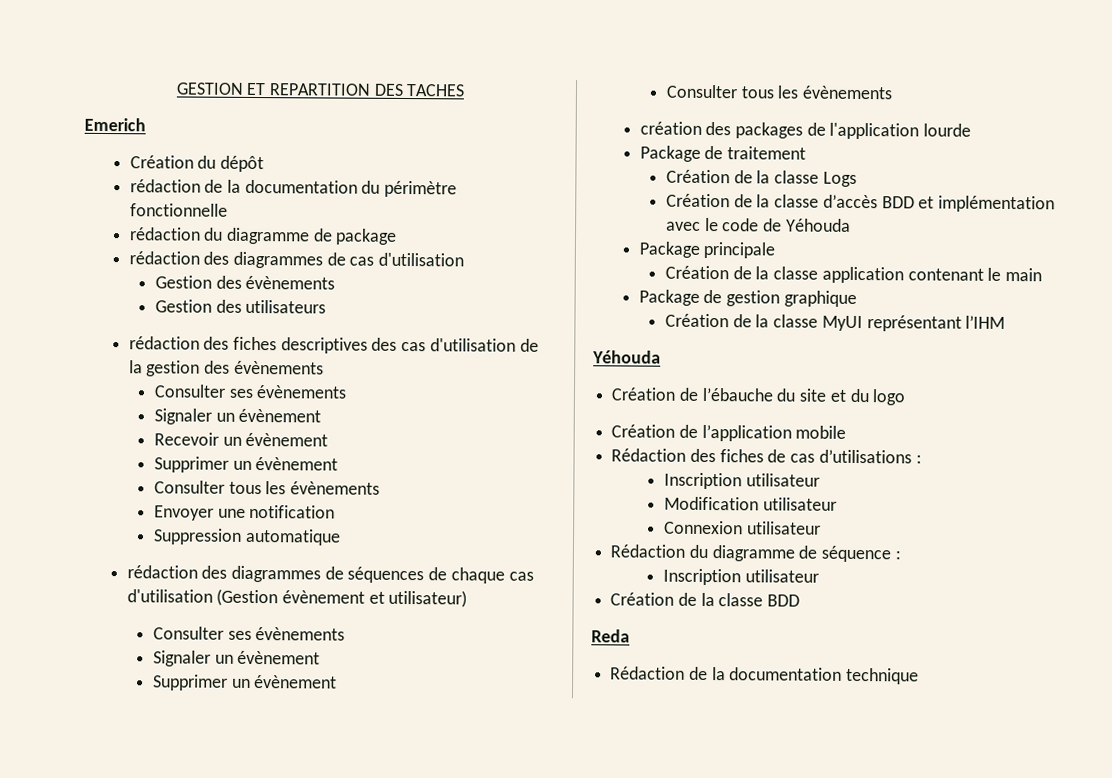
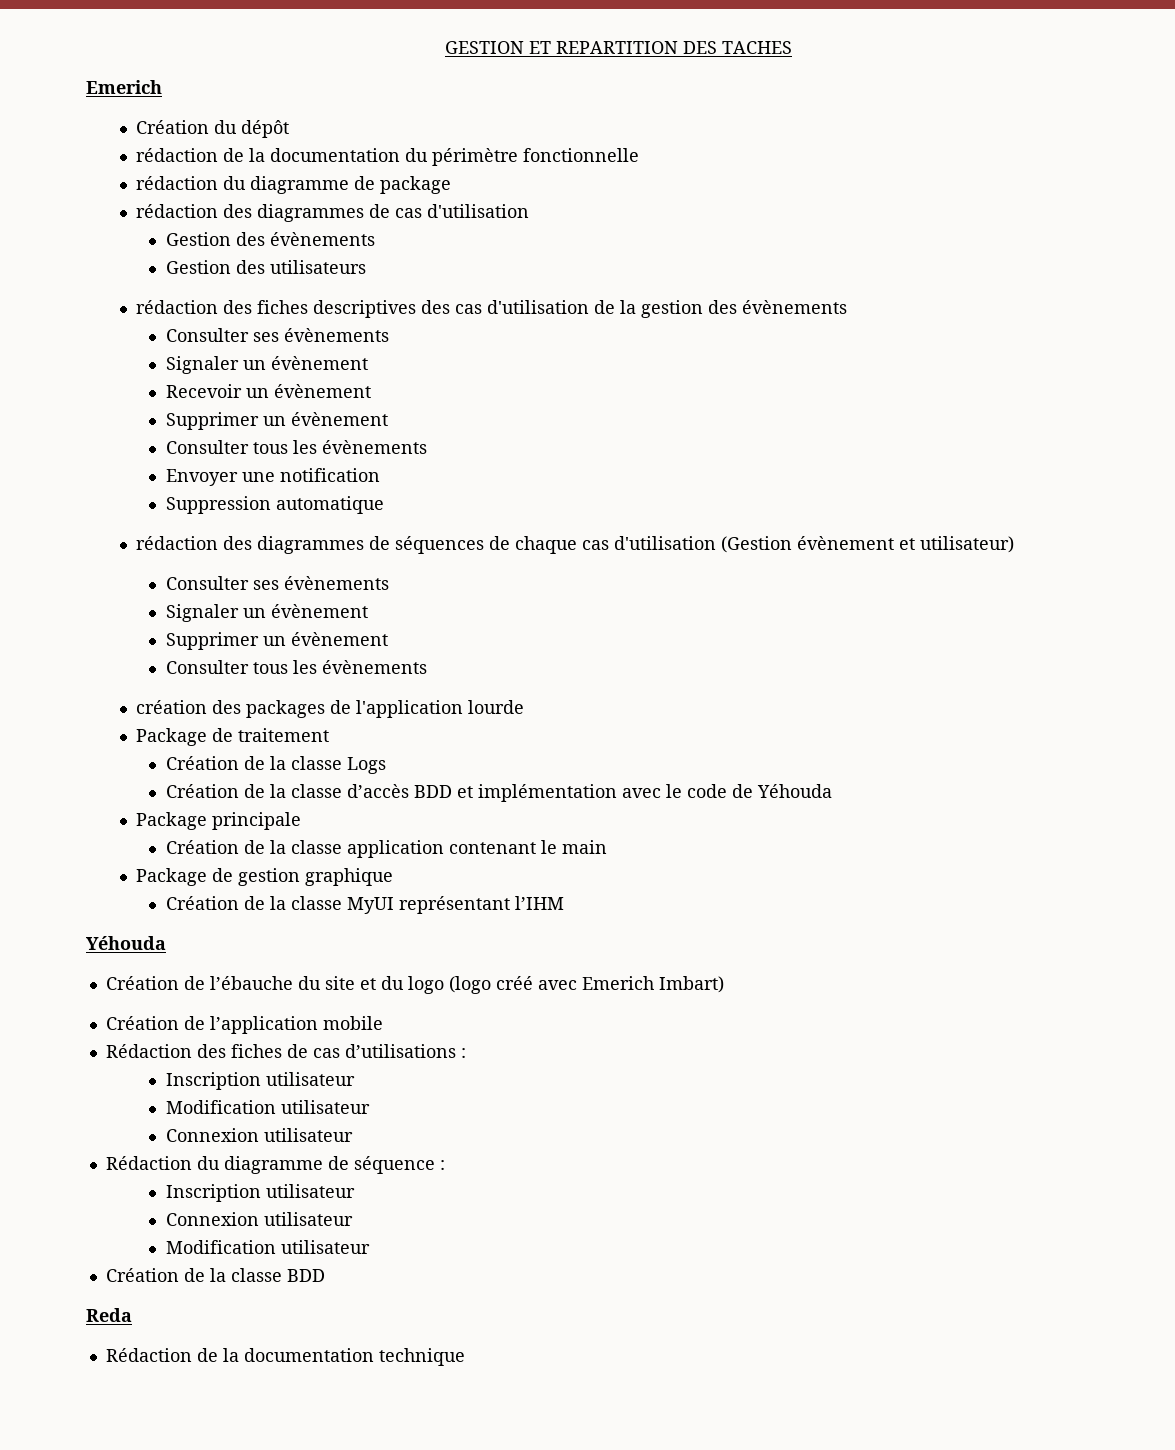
(907, 397) none -> [448,976,724,994] (logo créé avec Emerich Imbart)
(819, 576) none -> [165,1212,353,1226] [165,1240,370,1254] // Connexion utilisateur // Modification utilisateur

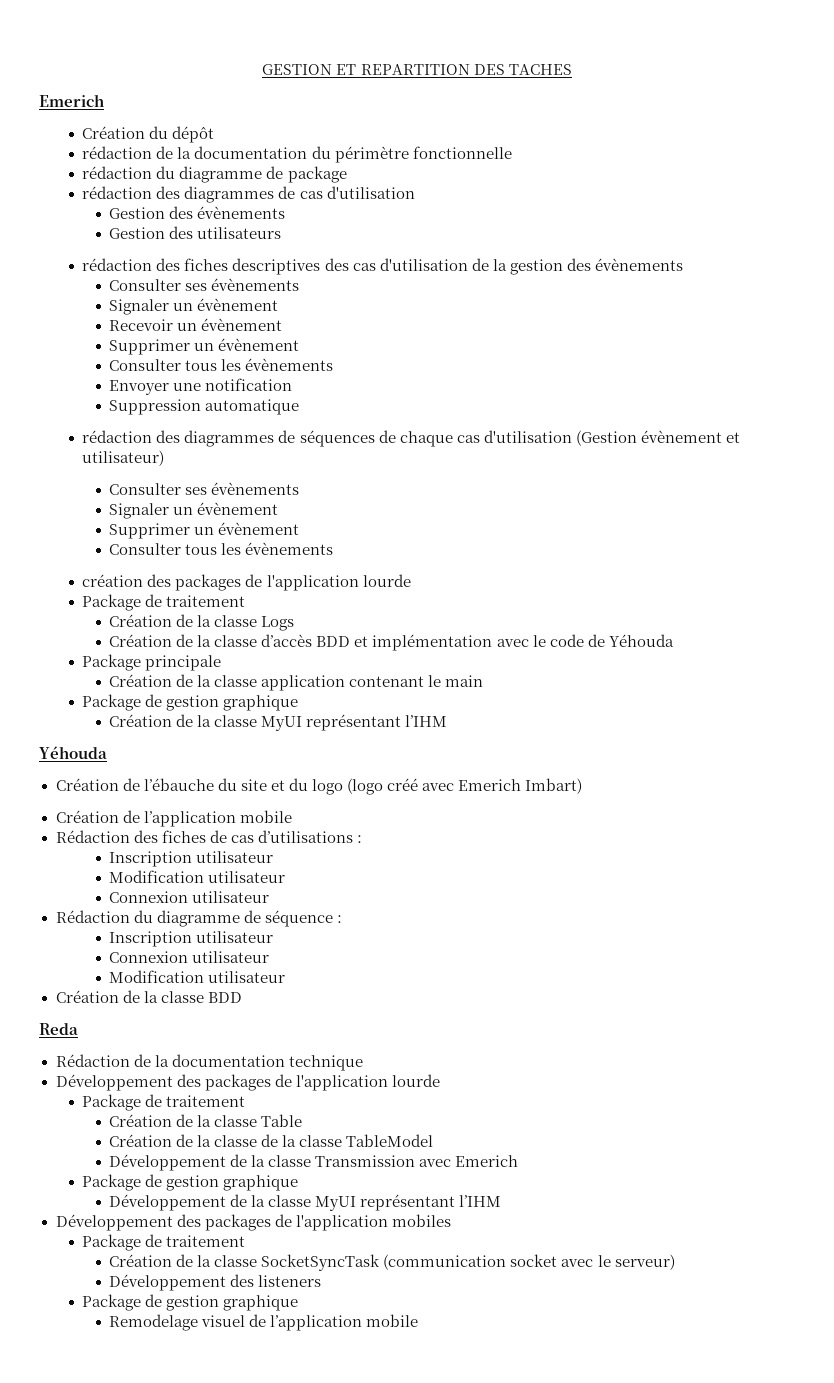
(465, 1357) none -> [55,1074,440,1091] [82,1094,246,1111] [109,1114,303,1127] [109,1134,434,1147] [109,1154,519,1171] [82,1174,299,1191] [109,1194,502,1211] [55,1214,451,1231] [82,1234,246,1251] [109,1254,675,1271] [109,1274,322,1291] [82,1294,299,1311] [109,1314,419,1331] // Développement des packages de l'application lourde // Package de traitement // Création de la classe Table // Création de la classe de la classe TableModel // Développement de la classe Transmission avec Emerich // Package de gestion graphique // Développement de la classe MyUI représentant l’IHM // Développement des packages de l'application mobiles // Package de traitement // Création de la classe SocketSyncTask (communication socket avec le serveur) // Développement des listeners // Package de gestion graphique // Remodelage visuel de l’application mobile

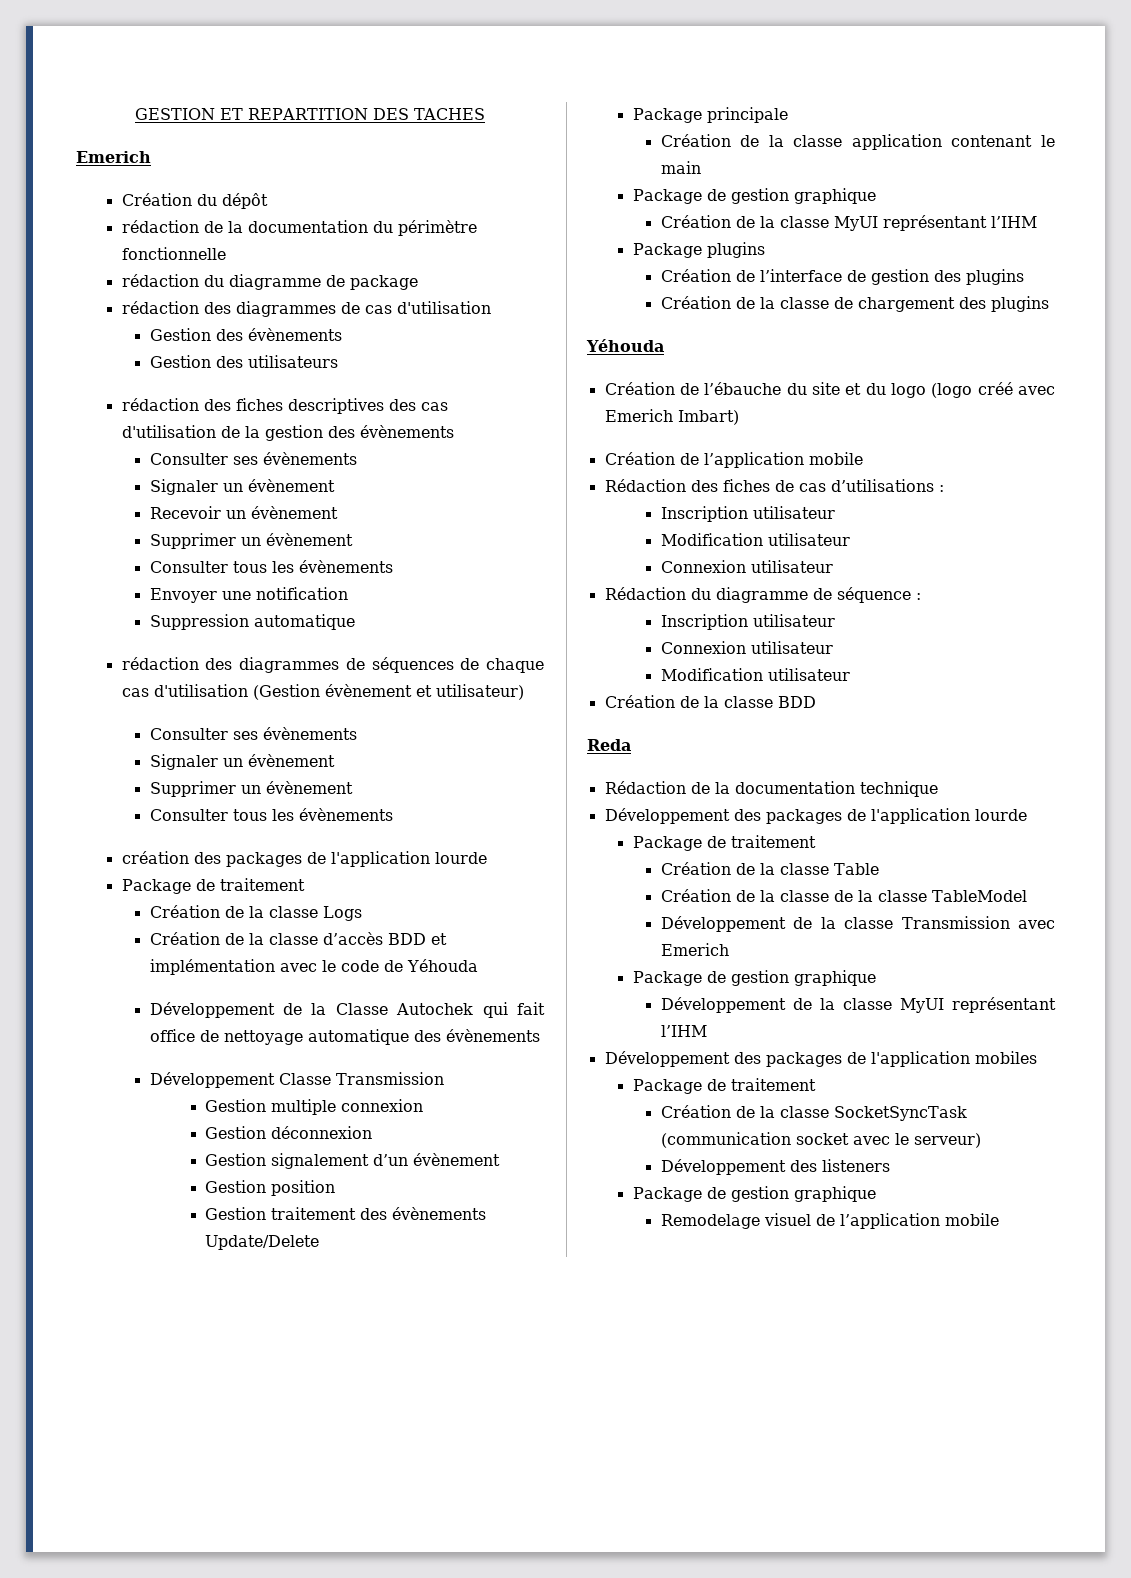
(674, 640) none -> [149,1002,546,1018] [149,1029,540,1045] [149,1072,444,1088] [205,1099,424,1115] [205,1126,373,1139] [205,1153,501,1169] [205,1180,336,1196] [205,1207,487,1220] [205,1235,320,1250] // Développement de la Classe Autochek qui fait office de nettoyage automatique des évènements // Développement Classe Transmission // Gestion multiple connexion // Gestion déconnexion // Gestion signalement d’un évènement // Gestion position // Gestion traitement des évènements Update/Delete
(448, 721) none -> [632,242,765,258] [660,269,1024,285] [660,296,1049,312] // Package plugins // Création de l’interface de gestion des plugins // Création de la classe de chargement des plugins

